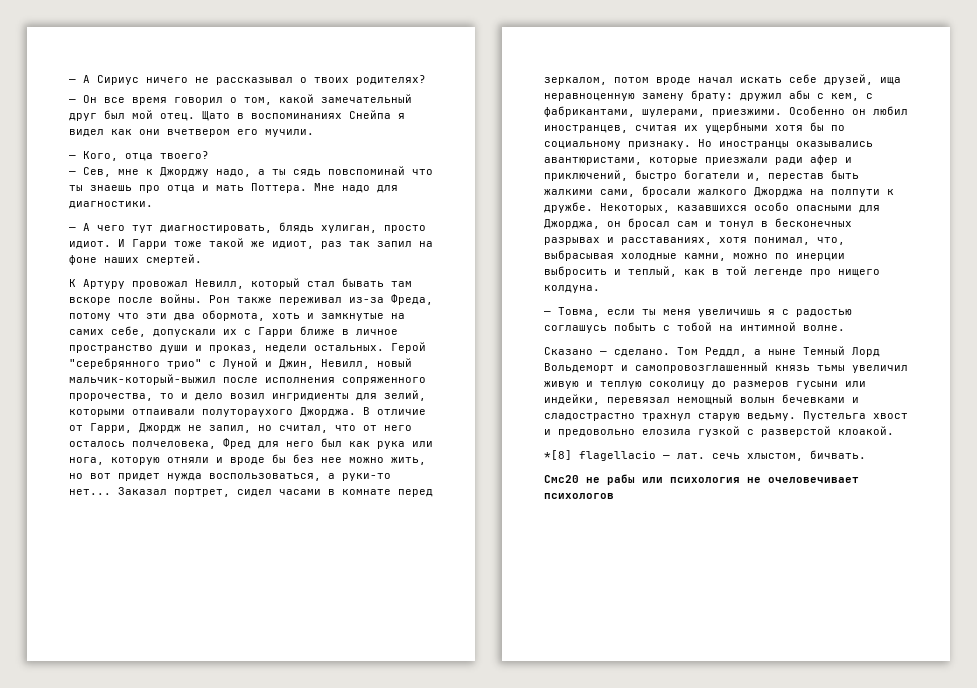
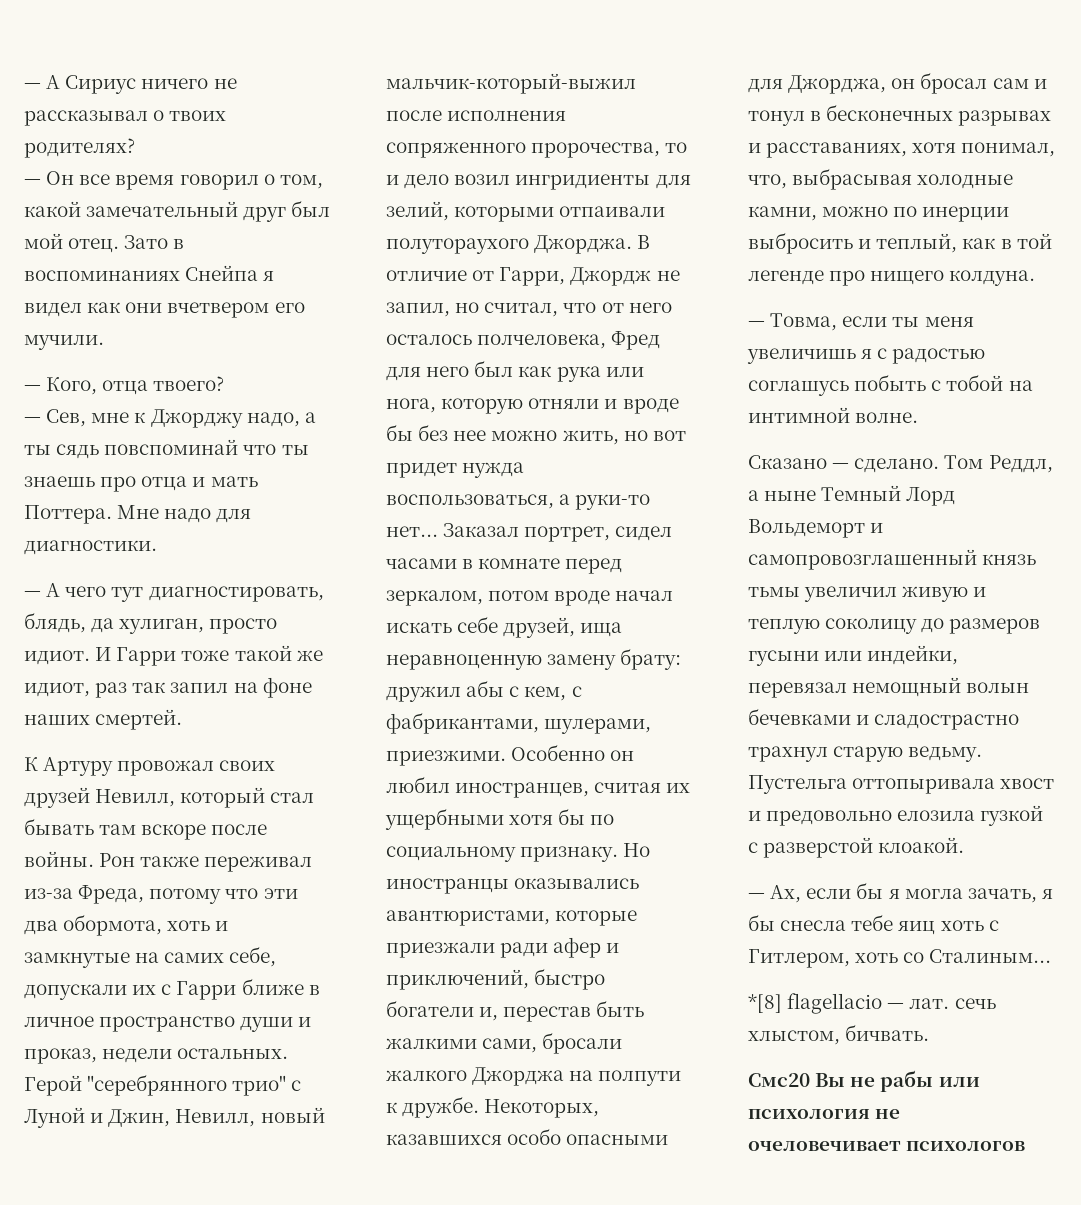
[202,111,230,121] Щато -> [124,235,169,249] Зато
[279,222,314,233] блядь -> [24,612,115,633] блядь, да
(188, 285) none -> [219,760,276,771] [24,787,90,808] своих друзей
(866, 416) none -> [852,778,996,794] оттопыривала
(894, 430) none -> [748,882,1053,903] [748,914,999,935] [748,949,1052,968] // — Ах, если бы я могла зачать, я бы снесла тебе яиц хоть с Гитлером, хоть со Сталиным...
(579, 479) none -> [815,1073,846,1087] Вы

